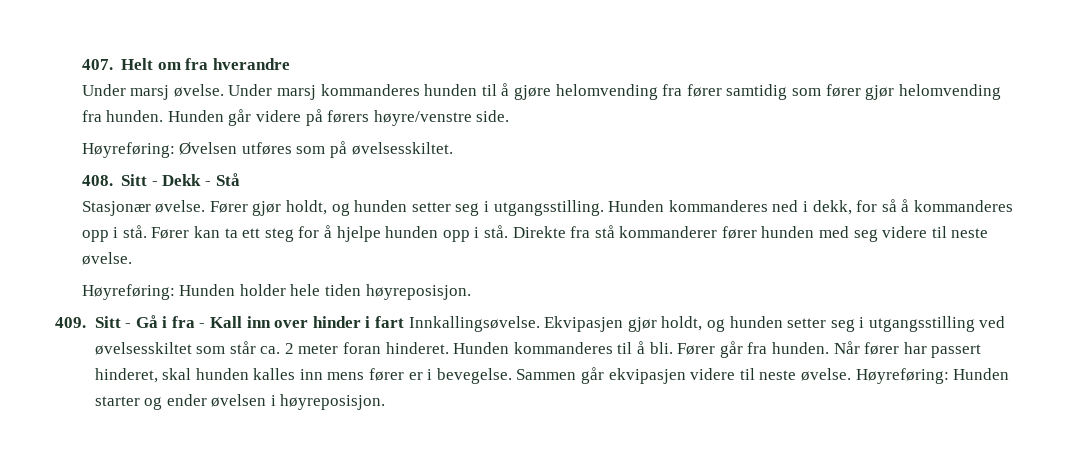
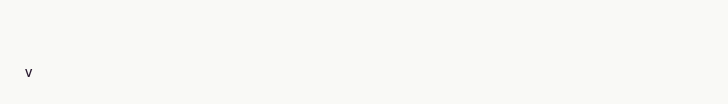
[81,58,290,70] [81,83,1001,100] [81,109,510,126] [81,141,453,158] [81,173,240,186] [81,199,1013,216] [81,225,989,242] [81,252,132,265] [81,284,471,300] [55,315,1006,332] [94,341,982,358] [94,367,1010,384] [94,394,386,410] 407. Helt om fra hverandre // Under marsj øvelse. Under marsj kommanderes hunden til å gjøre helomvending fra fører samtidig som fører gjør helomvending fra hunden. Hunden går videre på førers høyre/venstre side. // Høyreføring: Øvelsen utføres som på øvelsesskiltet. // 408. Sitt - Dekk - Stå // Stasjonær øvelse. Fører gjør holdt, og hunden setter seg i utgangsstilling. Hunden kommanderes ned i dekk, for så å kommanderes opp i stå. Fører kan ta ett steg for å hjelpe hunden opp i stå. Direkte fra stå kommanderer fører hunden med seg videre til neste øvelse. // Høyreføring: Hunden holder hele tiden høyreposisjon. // 409. Sitt - Gå i fra - Kall inn over hinder i fart Innkallingsøvelse. Ekvipasjen gjør holdt, og hunden setter seg i utgangsstilling ved øvelsesskiltet som står ca. 2 meter foran hinderet. Hunden kommanderes til å bli. Fører går fra hunden. Når fører har passert hinderet, skal hunden kalles inn mens fører er i bevegelse. Sammen går ekvipasjen videre til neste øvelse. Høyreføring: Hunden starter og ender øvelsen i høyreposisjon. -> [25,69,33,77] v

